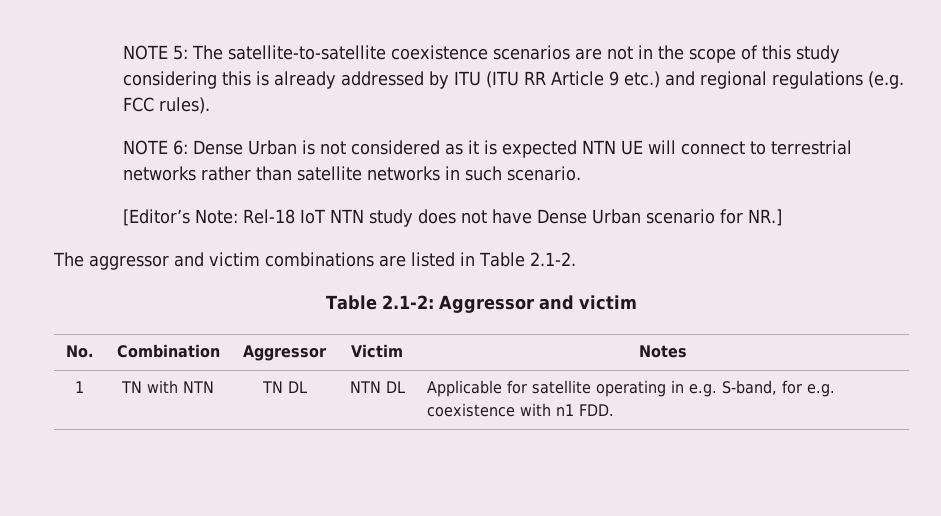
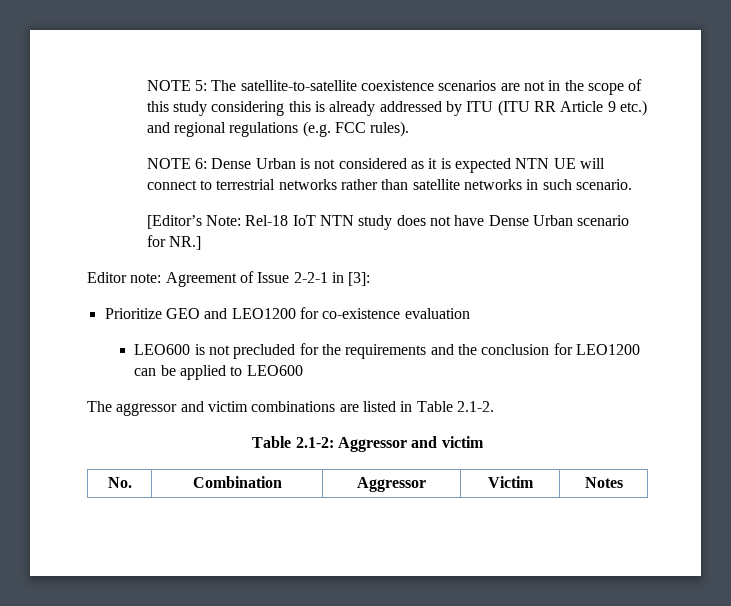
(783, 217) none -> [87,271,371,287] [104,307,470,319] [134,343,640,359] [134,365,303,380] // Editor note: Agreement of Issue 2-2-1 in [3]: // Prioritize GEO and LEO1200 for co-existence evaluation // LEO600 is not precluded for the requirements and the conclusion for LEO1200 can be applied to LEO600
[75,381,84,393] [121,380,214,393] [261,381,307,393] [349,381,405,393] [427,380,836,397] [427,403,615,417] // 1 | TN with NTN | TN DL | NTN DL | Applicable for satellite operating in e.g. S-band, for e.g. coexistence with n1 FDD. -> (623, 482) none

